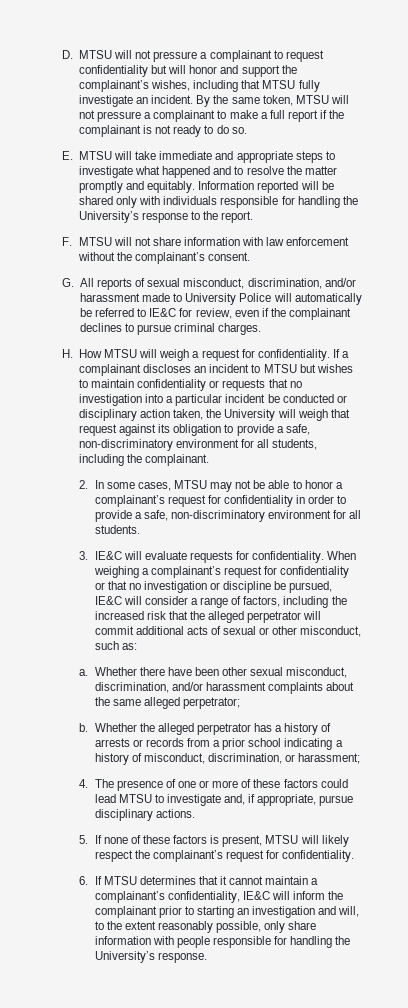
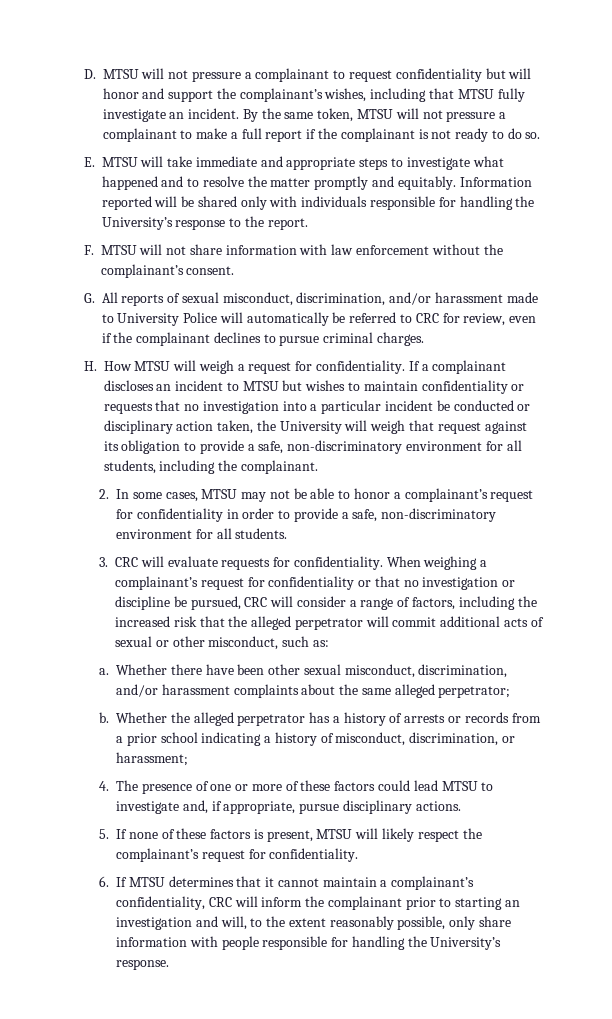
[149,308,177,317] IE&C -> [415,313,439,323] CRC
[94,551,122,560] IE&C -> [115,557,139,567] CRC
[94,596,122,605] IE&C -> [244,597,268,607] CRC
[242,891,270,900] IE&C -> [208,897,232,907] CRC

